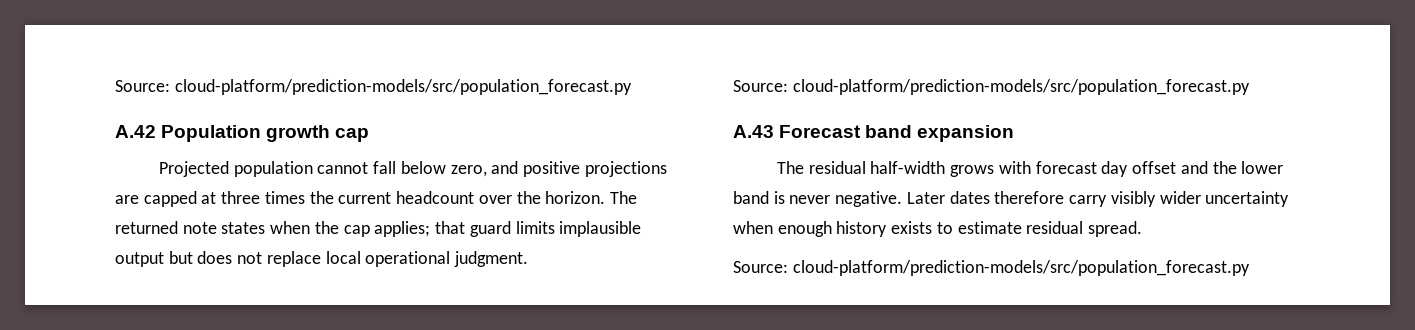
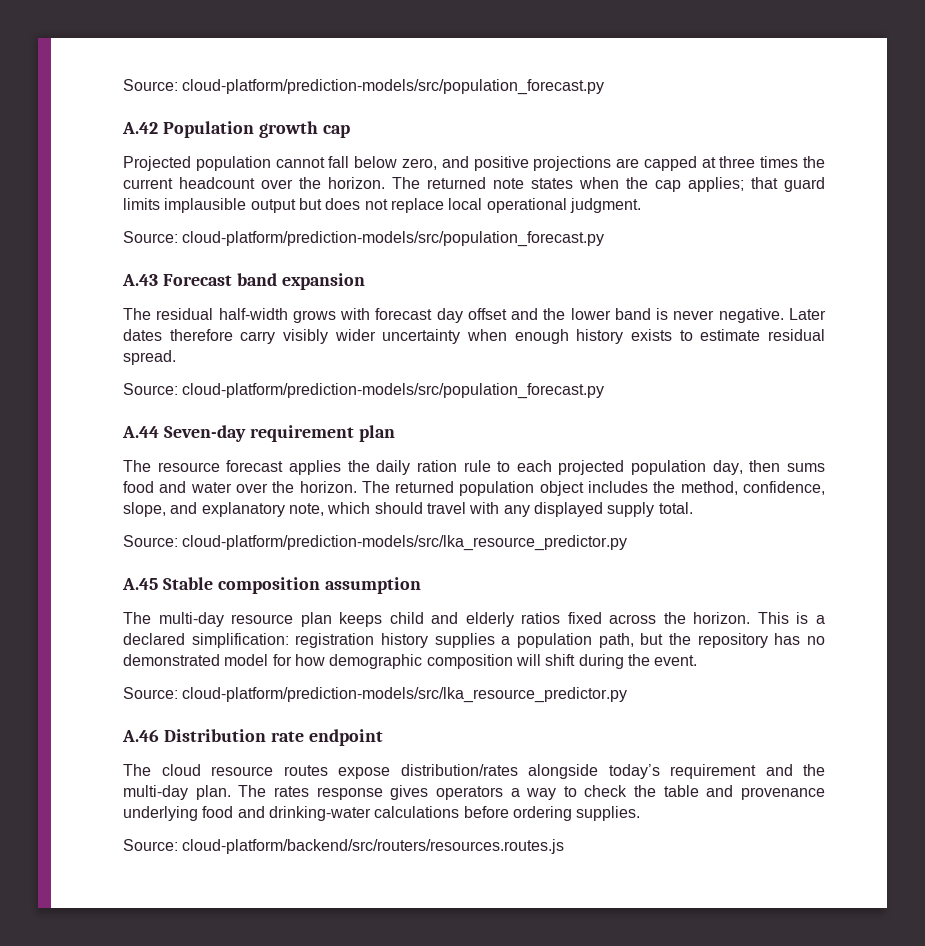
(1250, 268) none -> [122,425,395,442] [123,460,825,475] [123,481,825,496] [123,502,693,517] [123,535,628,551] [122,577,421,594] [123,612,825,627] [123,633,825,648] [123,654,698,669] [123,687,628,703] [122,729,383,746] [123,764,825,779] [123,785,825,800] [123,806,641,821] [123,839,565,854] // A.44 Seven-day requirement plan // The resource forecast applies the daily ration rule to each projected population day, then sums food and water over the horizon. The returned population object includes the method, confidence, slope, and explanatory note, which should travel with any displayed supply total. // Source: cloud-platform/prediction-models/src/lka_resource_predictor.py // A.45 Stable composition assumption // The multi-day resource plan keeps child and elderly ratios fixed across the horizon. This is a declared simplification: registration history supplies a population path, but the repository has no demonstrated model for how demographic composition will shift during the event. // Source: cloud-platform/prediction-models/src/lka_resource_predictor.py // A.46 Distribution rate endpoint // The cloud resource routes expose distribution/rates alongside today’s requirement and the multi-day plan. The rates response gives operators a way to check the table and provenance underlying food and drinking-water calculations before ordering supplies. // Source: cloud-platform/backend/src/routers/resources.routes.js

